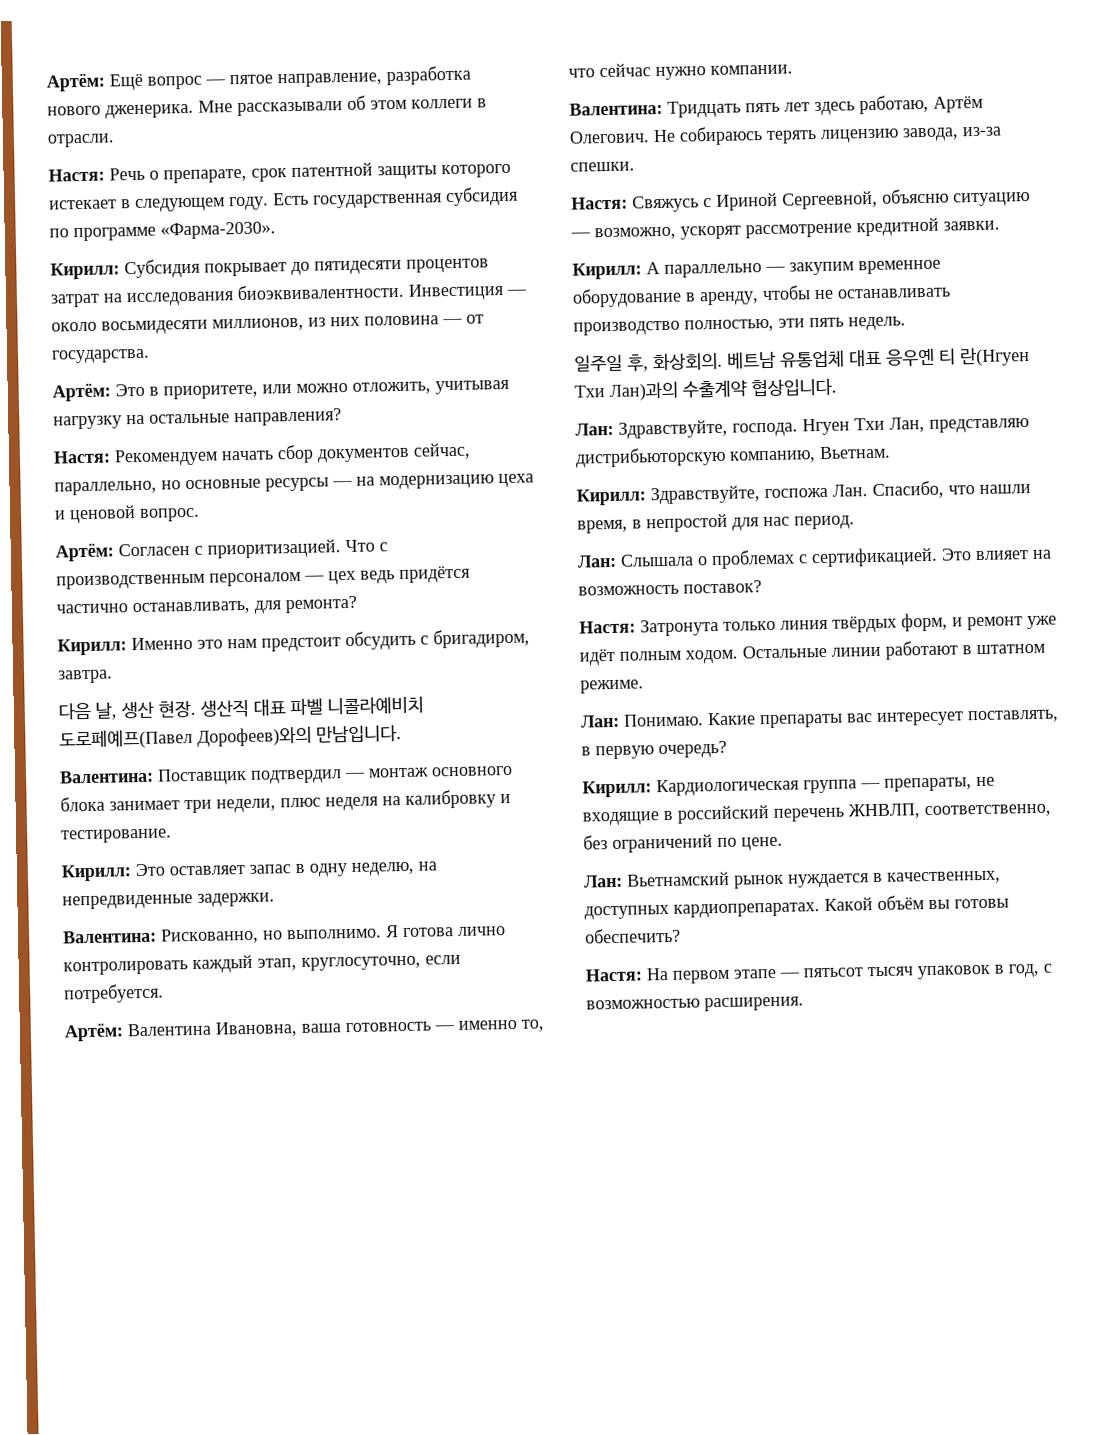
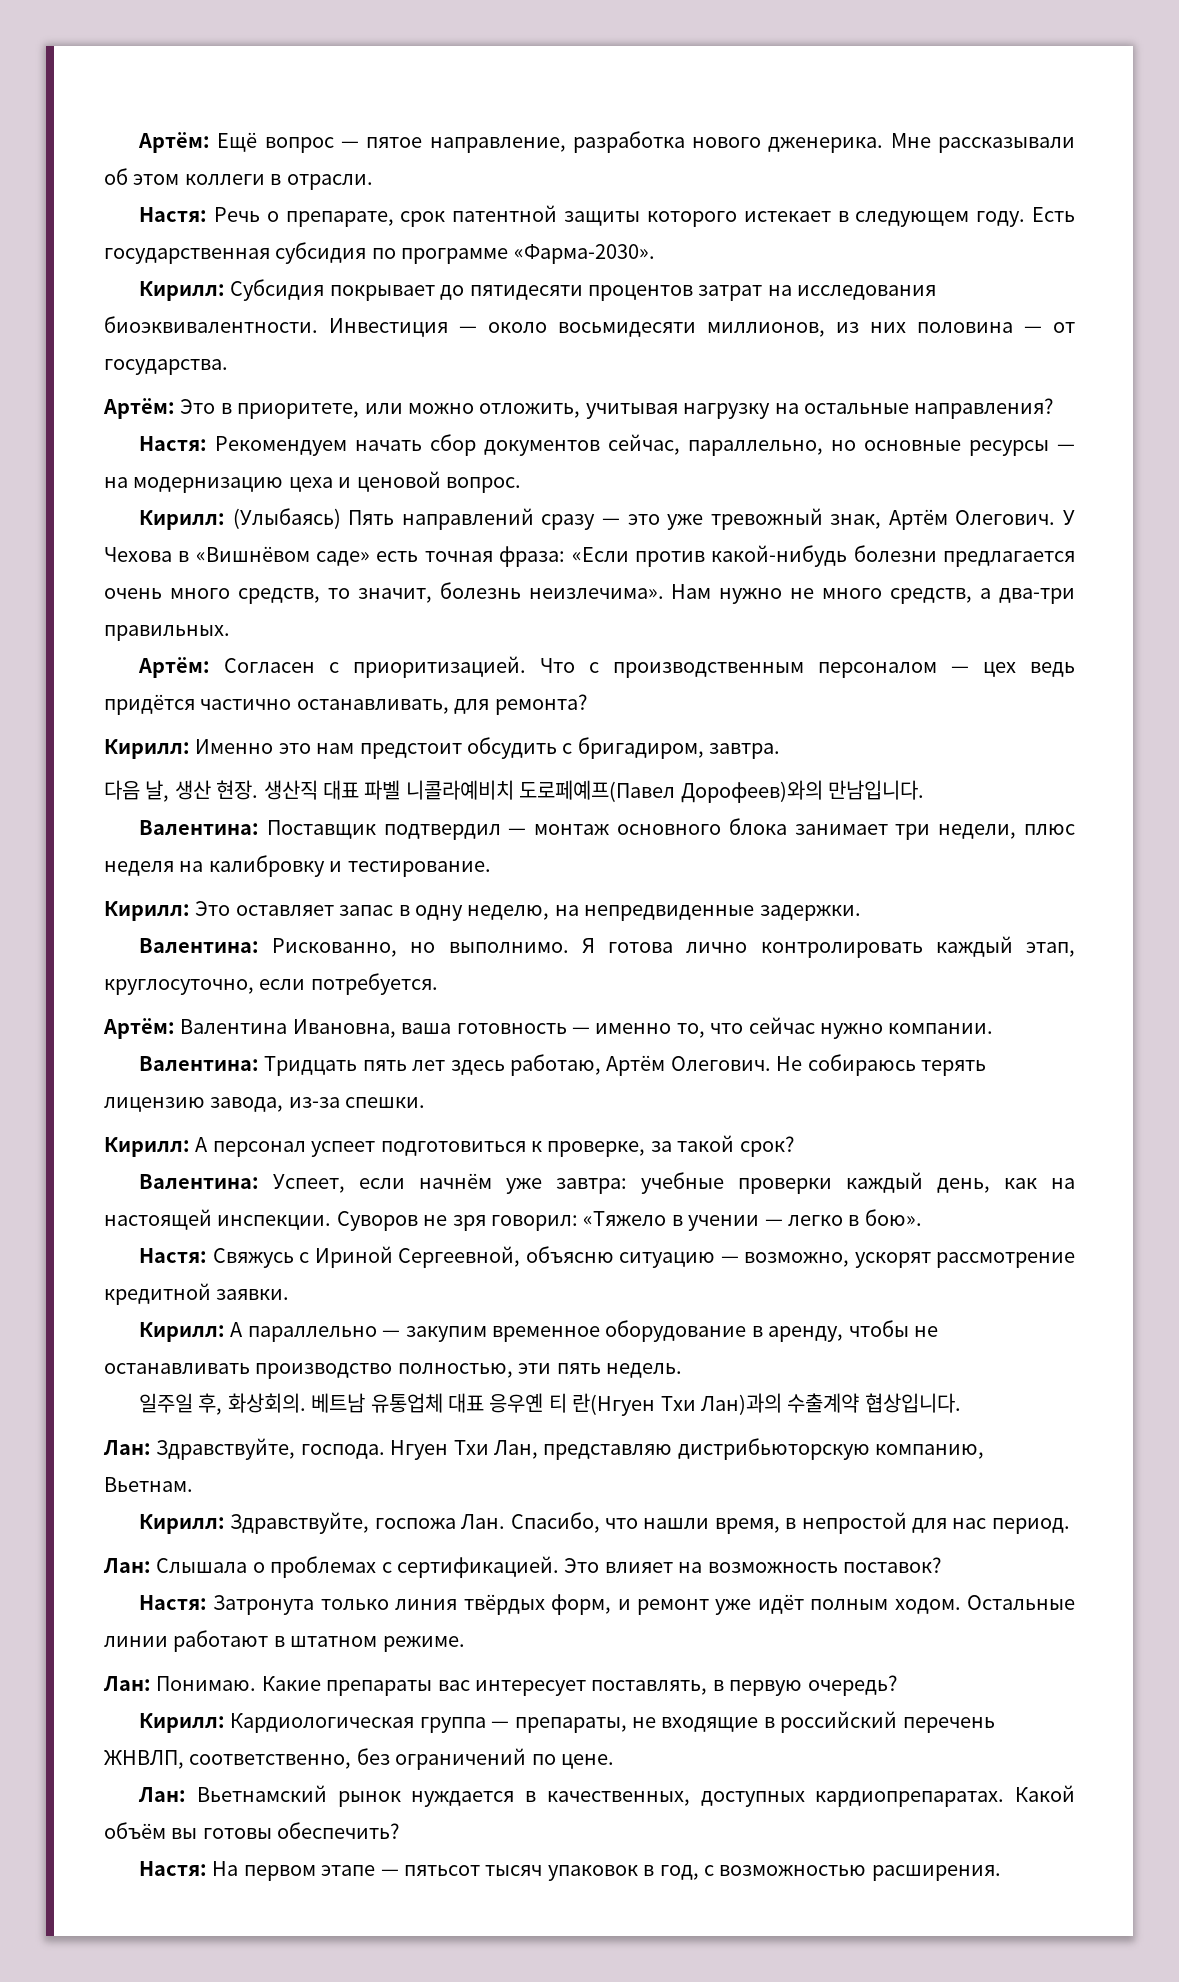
(200, 514) none -> [139,508,1075,530] [104,545,1075,567] [104,582,1075,604] [104,625,230,641] // Кирилл: (Улыбаясь) Пять направлений сразу — это уже тревожный знак, Артём Олегович. У Чехова в «Вишнёвом саде» есть точная фраза: «Если против какой-нибудь болезни предлагается очень много средств, то значит, болезнь неизлечима». Нам нужно не много средств, а два-три правильных.
(635, 166) none -> [104,1135,794,1157] [139,1172,1075,1194] [104,1209,922,1231] // Кирилл: А персонал успеет подготовиться к проверке, за такой срок? // Валентина: Успеет, если начнём уже завтра: учебные проверки каждый день, как на настоящей инспекции. Суворов не зря говорил: «Тяжело в учении — легко в бою».

